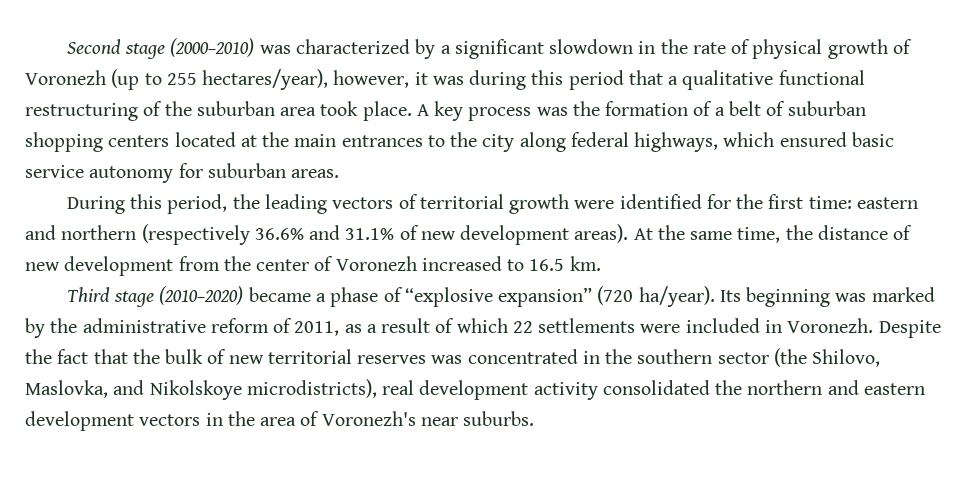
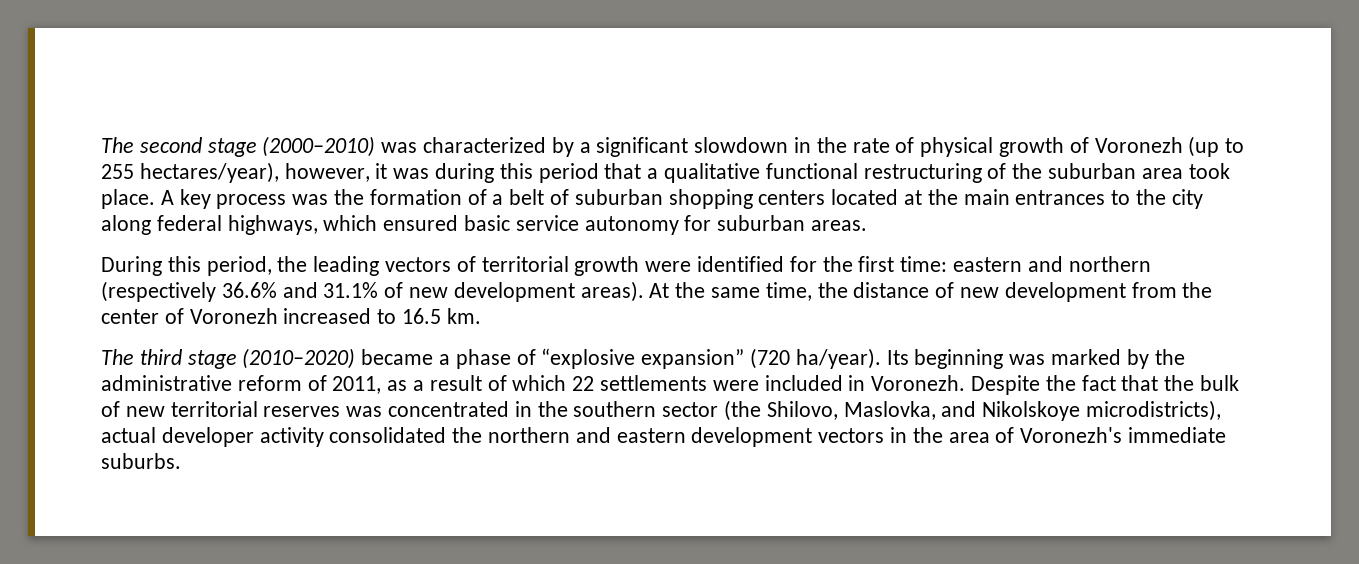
[66,39,121,54] Second -> [101,137,202,153] The second
[66,287,110,302] Third -> [101,349,182,365] The third
[382,380,529,400] real development -> [101,427,254,447] actual developer
[420,417,458,426] near -> [1128,427,1227,443] immediate

